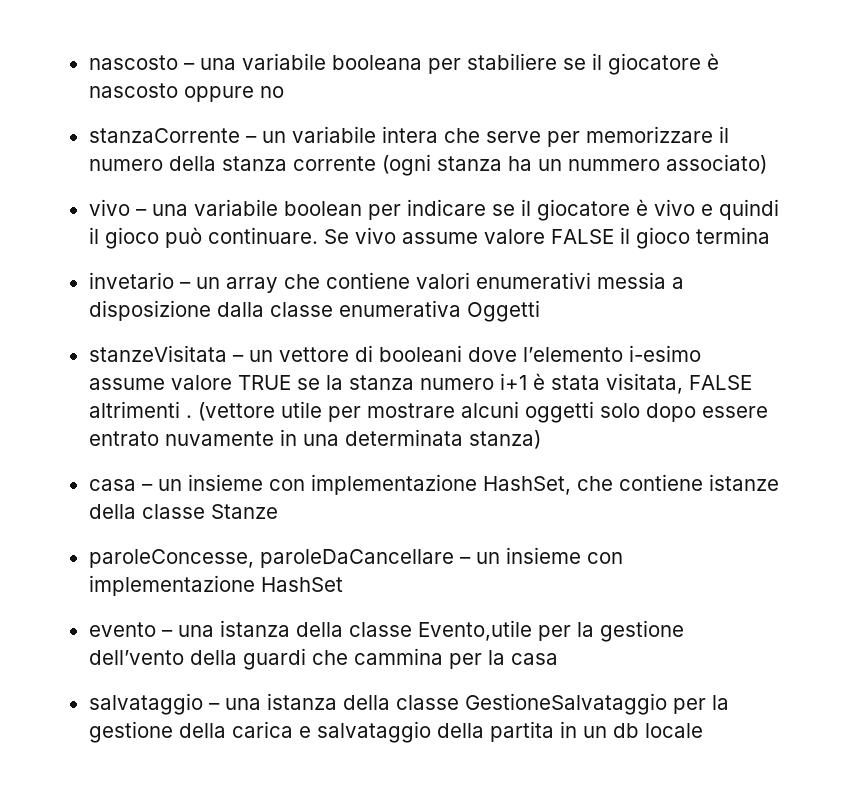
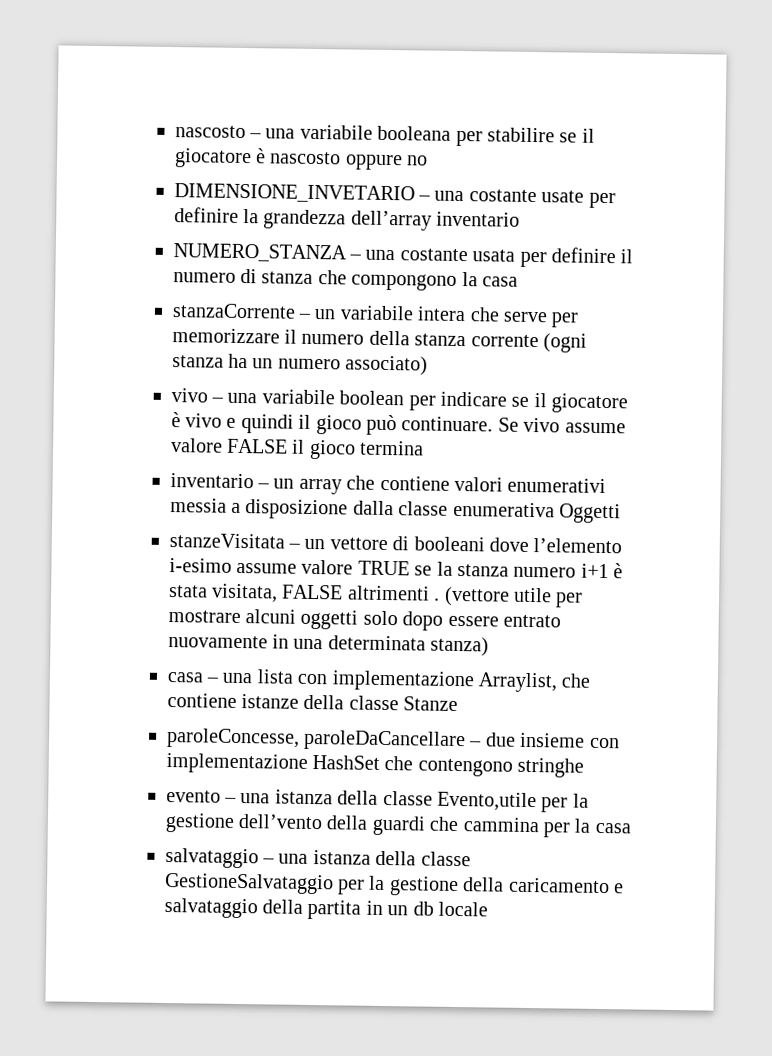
[466,53,557,70] stabiliere -> [486,127,555,143] stabilire
(284, 92) none -> [173,183,616,209] [173,207,521,231] [172,243,634,268] [172,268,518,291] // DIMENSIONE_INVETARIO – una costante usate per definire la grandezza dell’array inventario // NUMERO_STANZA – una costante usata per definire il numero di stanza che compongono la casa
[567,159,660,171] nummero -> [277,358,341,370] numero
[88,272,174,289] invetario -> [169,473,254,489] inventario
[164,431,274,446] nuvamente -> [167,634,268,649] nuovamente
[157,474,571,495] un insieme con implementazione HashSet, -> [222,669,558,693] una lista con implementazione Arraylist,
[475,552,500,564] un -> [484,732,516,747] due
(343, 584) none -> [384,756,585,778] che contengono stringhe
[231,721,293,738] carica -> [507,877,610,894] caricamento

